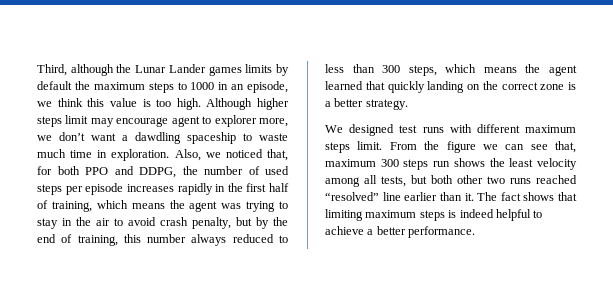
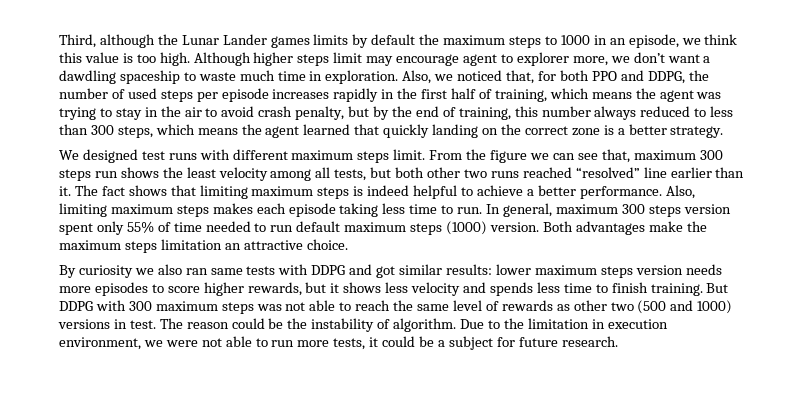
(476, 232) none -> [665,185,695,199] [59,203,731,217] [59,221,707,235] [59,239,348,253] [59,264,722,278] [59,282,729,296] [59,300,733,314] [58,318,668,332] [59,336,618,350] Also, limiting maximum steps makes each episode taking less time to run. In general, maximum 300 steps version spent only 55% of time needed to run default maximum steps (1000) version. Both advantages make the maximum steps limitation an attractive choice. // By curiosity we also ran same tests with DDPG and got similar results: lower maximum steps version needs more episodes to score higher rewards, but it shows less velocity and spends less time to finish training. But DDPG with 300 maximum steps was not able to reach the same level of rewards as other two (500 and 1000) versions in test. The reason could be the instability of algorithm. Due to the limitation in execution environment, we were not able to run more tests, it could be a subject for future research.

